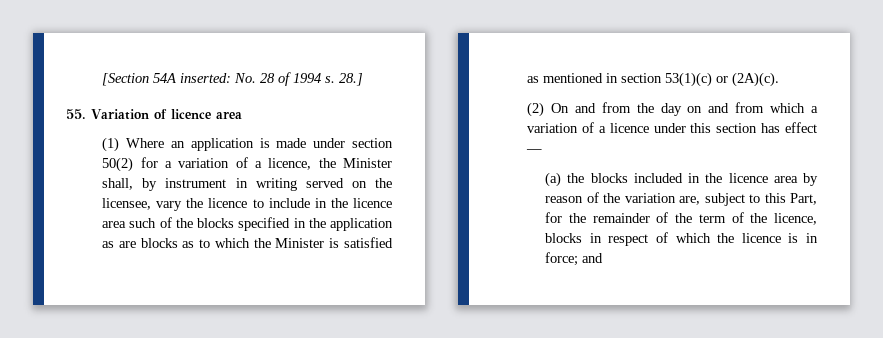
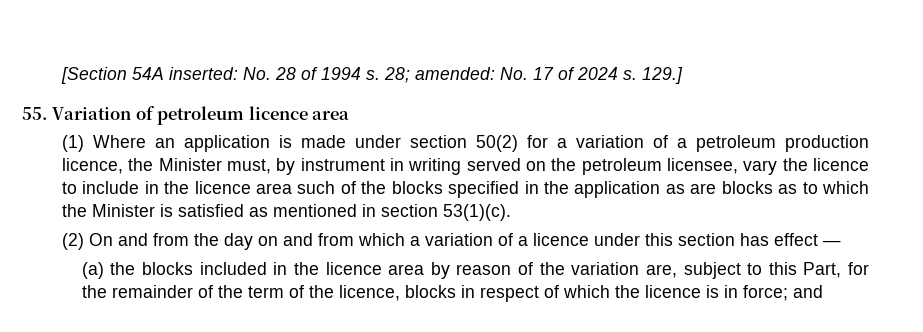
[339,73,364,86] 28.] -> [383,67,683,84] 28; amended: No. 17 of 2024 s. 129.]
(167, 114) none -> [157,106,245,125] petroleum
(262, 164) none -> [695,135,870,152] petroleum production
[102,178,134,190] shall, -> [226,159,271,174] must,
(392, 183) none -> [581,158,662,175] petroleum
[665,72,780,87] 53(1)(c) or (2A)(c). -> [442,204,511,221] 53(1)(c).

